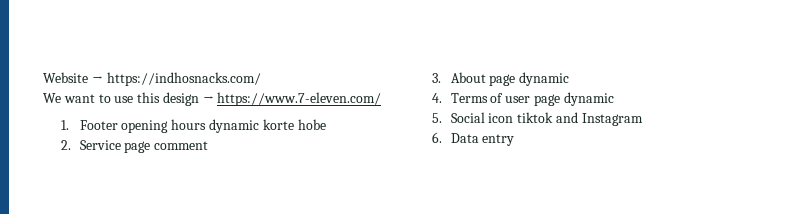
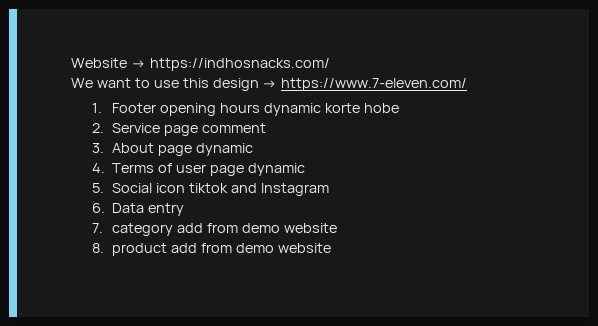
(515, 140) none -> [91,223,338,236] [91,243,332,256] // 7. category add from demo website // 8. product add from demo website

